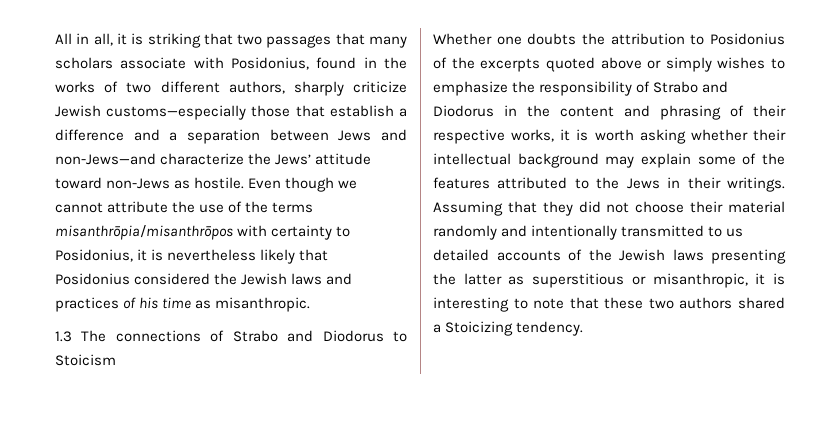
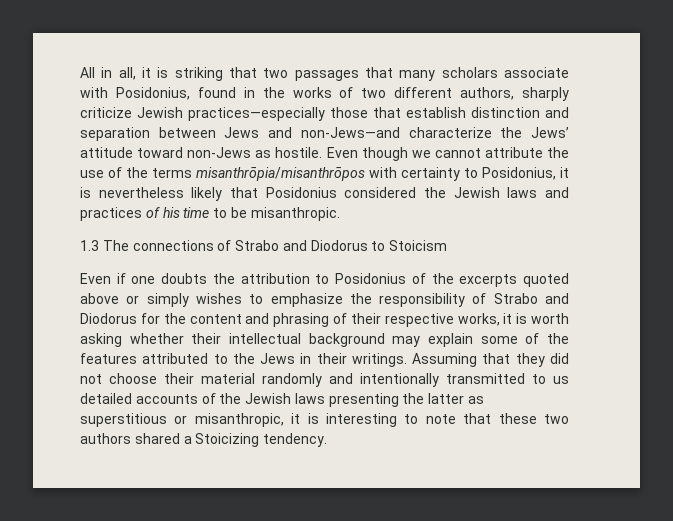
[106,105,247,120] customs—especially -> [188,107,325,121] practices—especially
[398,108,407,117] [55,129,178,141] a difference and a -> [471,107,569,118] distinction and
[195,300,212,309] as -> [213,207,247,218] to be
[433,33,492,45] Whether -> [80,273,126,284] Even if
[504,105,517,116] in -> [140,313,160,324] for

